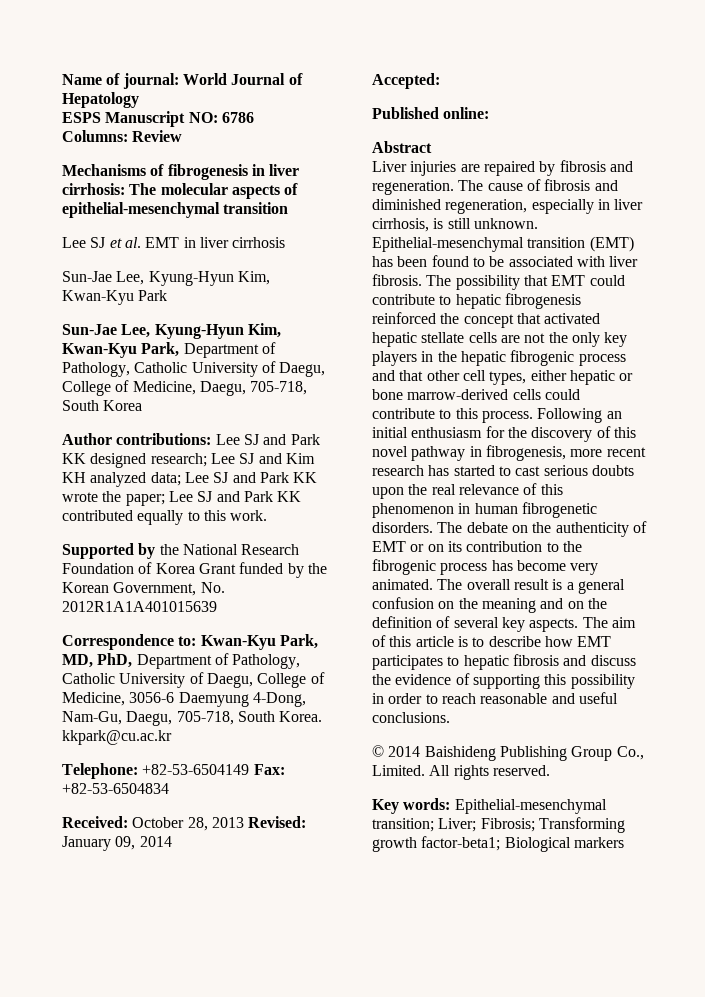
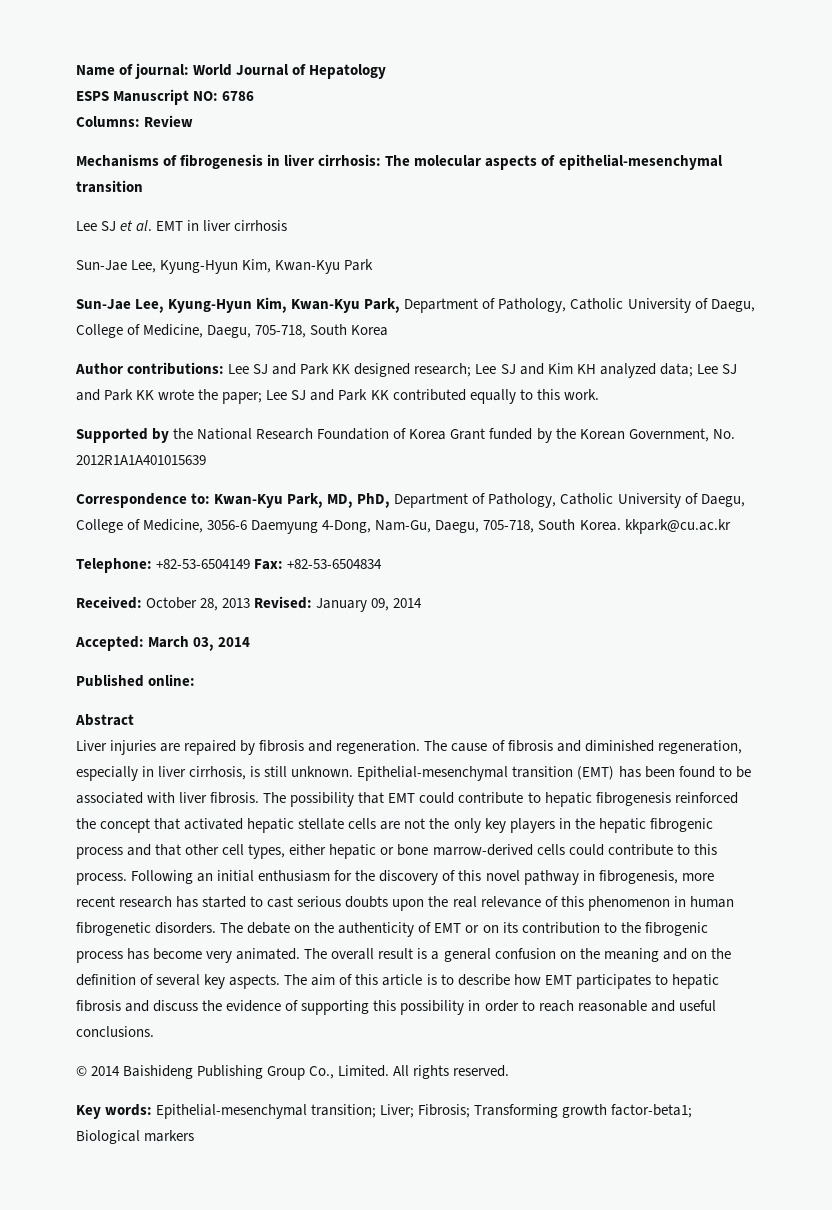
(440, 81) none -> [148,636,251,651] March 03, 2014

